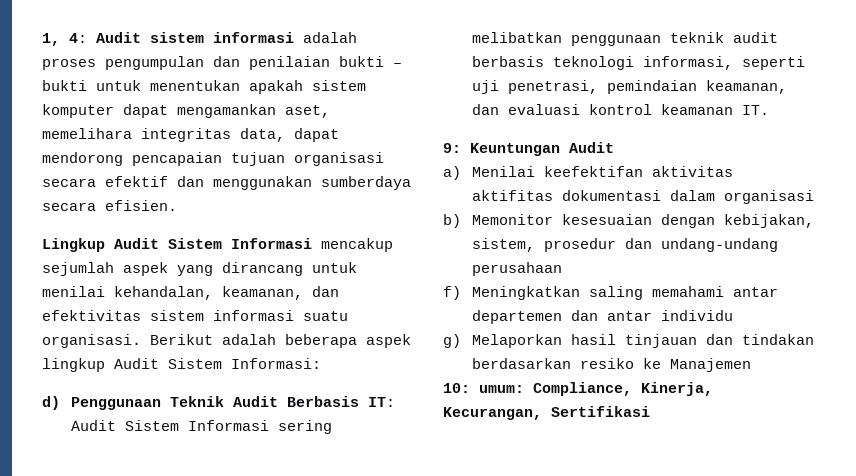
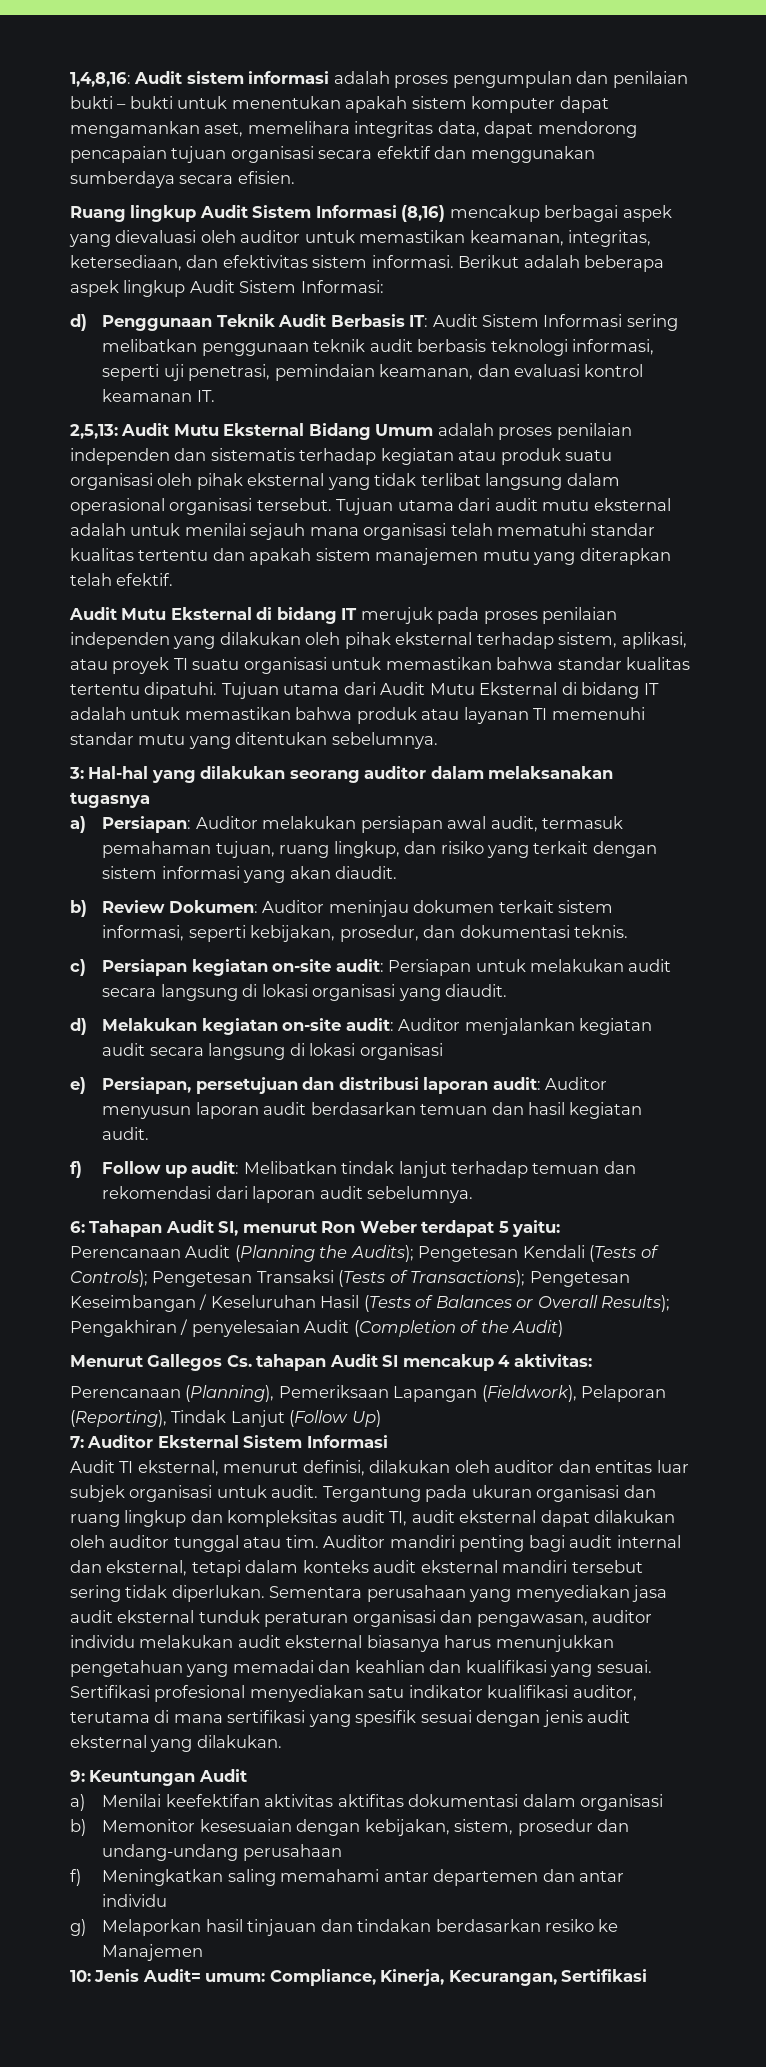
[42,33,87,46] 1, 4: -> [70,72,131,87] 1,4,8,16:
[42,238,393,252] [42,262,357,276] [42,286,339,300] [42,310,348,321] [42,334,141,348] Lingkup Audit Sistem Informasi mencakup sejumlah aspek yang dirancang untuk menilai kehandalan, keamanan, dan efektivitas sistem informasi suatu organisasi. -> [70,205,672,222] [69,230,652,247] [70,255,454,271] Ruang lingkup Audit Sistem Informasi (8,16) mencakup berbagai aspek yang dievaluasi oleh auditor untuk memastikan keamanan, integritas, ketersediaan, dan efektivitas sistem informasi.
(769, 110) none -> [70,423,632,440] [70,448,613,465] [70,473,620,490] [70,498,671,515] [70,523,655,540] [70,548,671,565] [70,573,174,586] [69,607,618,624] [70,632,687,649] [70,657,691,674] [70,682,659,699] [70,707,645,724] [70,732,438,749] [69,766,614,783] [70,792,150,808] [70,816,623,833] [102,841,657,858] [102,866,398,883] [70,900,613,917] [102,925,628,942] [70,959,672,976] [102,984,507,1001] [70,1018,652,1035] [102,1043,443,1060] [70,1077,607,1094] [102,1102,643,1119] [102,1127,150,1140] [70,1161,636,1178] [102,1186,474,1203] [70,1220,561,1237] [70,1245,659,1262] [70,1270,630,1287] [70,1294,671,1312] [70,1319,564,1337] [70,1354,592,1371] [70,1385,667,1402] [70,1410,381,1427] [70,1435,388,1448] [70,1460,689,1476] [70,1485,656,1502] [70,1510,676,1527] [70,1535,681,1552] [70,1560,643,1577] [70,1585,668,1602] [70,1610,653,1627] [70,1635,614,1652] [70,1660,652,1677] [70,1685,637,1702] [70,1710,631,1727] [70,1735,282,1752] // 2,5,13: Audit Mutu Eksternal Bidang Umum adalah proses penilaian independen dan sistematis terhadap kegiatan atau produk suatu organisasi oleh pihak eksternal yang tidak terlibat langsung dalam operasional organisasi tersebut. Tujuan utama dari audit mutu eksternal adalah untuk menilai sejauh mana organisasi telah mematuhi standar kualitas tertentu dan apakah sistem manajemen mutu yang diterapkan telah efektif. // Audit Mutu Eksternal di bidang IT merujuk pada proses penilaian independen yang dilakukan oleh pihak eksternal terhadap sistem, aplikasi, atau proyek TI suatu organisasi untuk memastikan bahwa standar kualitas tertentu dipatuhi. Tujuan utama dari Audit Mutu Eksternal di bidang IT adalah untuk memastikan bahwa produk atau layanan TI memenuhi standar mutu yang ditentukan sebelumnya. // 3: Hal-hal yang dilakukan seorang auditor dalam melaksanakan tugasnya // a) Persiapan: Auditor melakukan persiapan awal audit, termasuk pemahaman tujuan, ruang lingkup, dan risiko yang terkait dengan sistem informasi yang akan diaudit. // b) Review Dokumen: Auditor meninjau dokumen terkait sistem informasi, seperti kebijakan, prosedur, dan dokumentasi teknis. // c) Persiapan kegiatan on-site audit: Persiapan untuk melakukan audit secara langsung di lokasi organisasi yang diaudit. // d) Melakukan kegiatan on-site audit: Auditor menjalankan kegiatan audit secara langsung di lokasi organisasi // e) Persiapan, persetujuan dan distribusi laporan audit: Auditor menyusun laporan audit berdasarkan temuan dan hasil kegiatan audit. // f) Follow up audit: Melibatkan tindak lanjut terhadap temuan dan rekomendasi dari laporan audit sebelumnya. // 6: Tahapan Audit SI, menurut Ron Weber terdapat 5 yaitu: // Perencanaan Audit (Planning the Audits); Pengetesan Kendali (Tests of Controls); Pengetesan Transaksi (Tests of Transactions); Pengetesan Keseimbangan / Keseluruhan Hasil (Tests of Balances or Overall Results); Pengakhiran / penyelesaian Audit (Completion of the Audit) // Menurut Gallegos Cs. tahapan Audit SI mencakup 4 aktivitas: // Perencanaan (Planning), Pemeriksaan Lapangan (Fieldwork), Pelaporan (Reporting), Tindak Lanjut (Follow Up) // 7: Auditor Eksternal Sistem Informasi // Audit TI eksternal, menurut definisi, dilakukan oleh auditor dan entitas luar subjek organisasi untuk audit. Tergantung pada ukuran organisasi dan ruang lingkup dan kompleksitas audit TI, audit eksternal dapat dilakukan oleh auditor tunggal atau tim. Auditor mandiri penting bagi audit internal dan eksternal, tetapi dalam konteks audit eksternal mandiri tersebut sering tidak diperlukan. Sementara perusahaan yang menyediakan jasa audit eksternal tunduk peraturan organisasi dan pengawasan, auditor individu melakukan audit eksternal biasanya harus menunjukkan pengetahuan yang memadai dan keahlian dan kualifikasi yang sesuai. Sertifikasi profesional menyediakan satu indikator kualifikasi auditor, terutama di mana sertifikasi yang spesifik sesuai dengan jenis audit eksternal yang dilakukan.
(470, 388) none -> [94,1969,201,1982] Jenis Audit=

